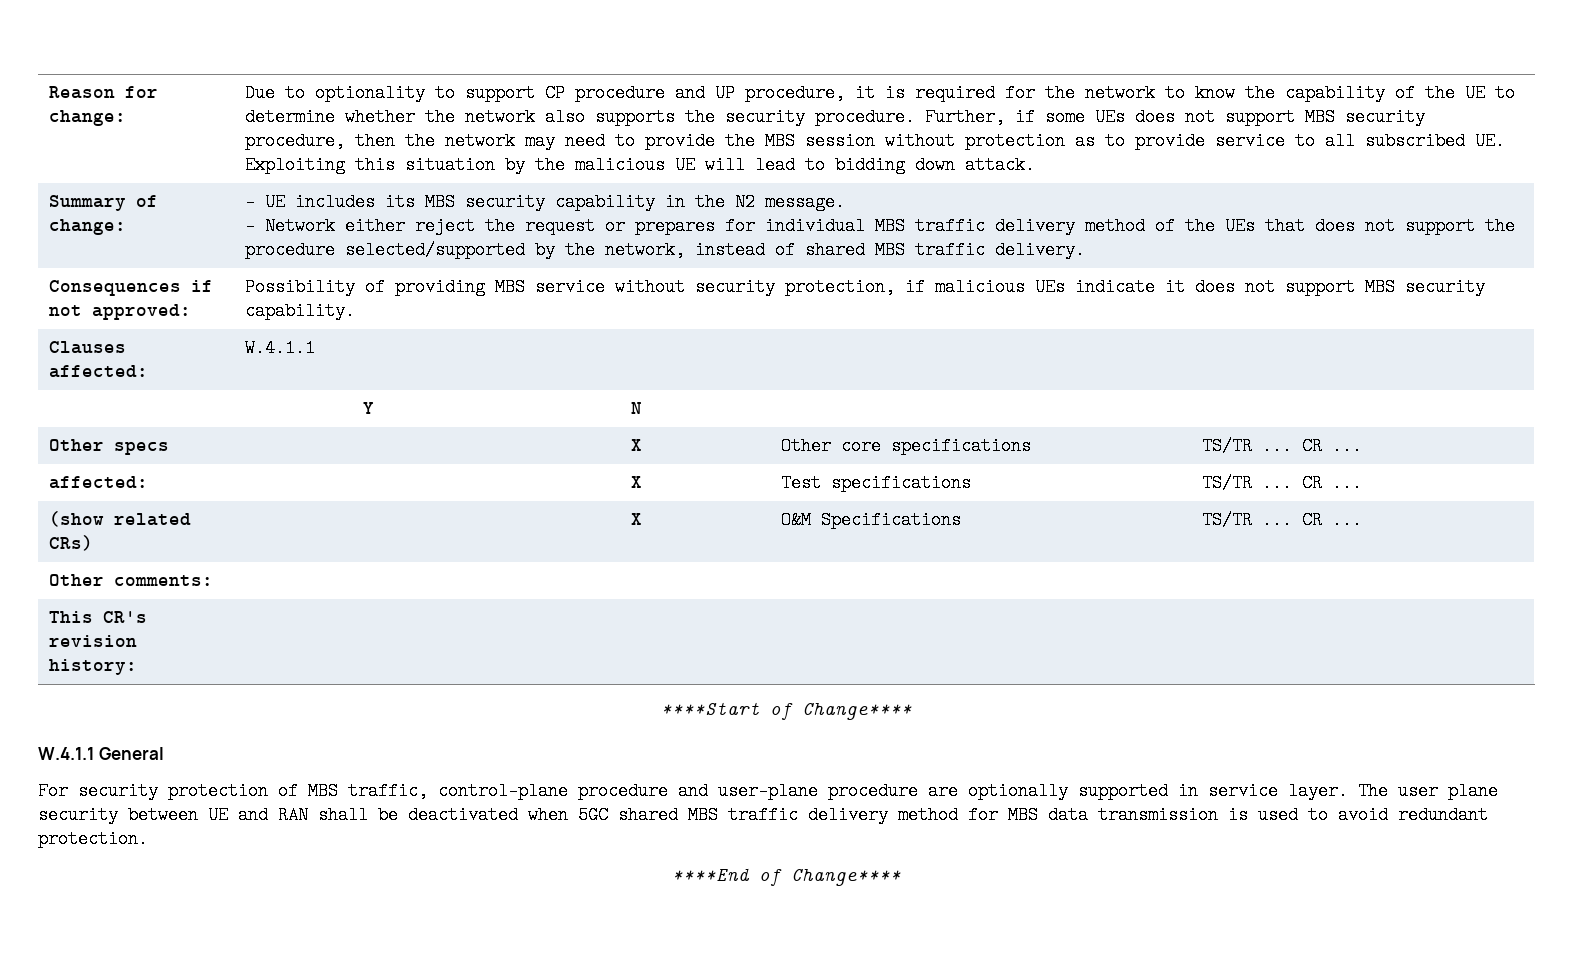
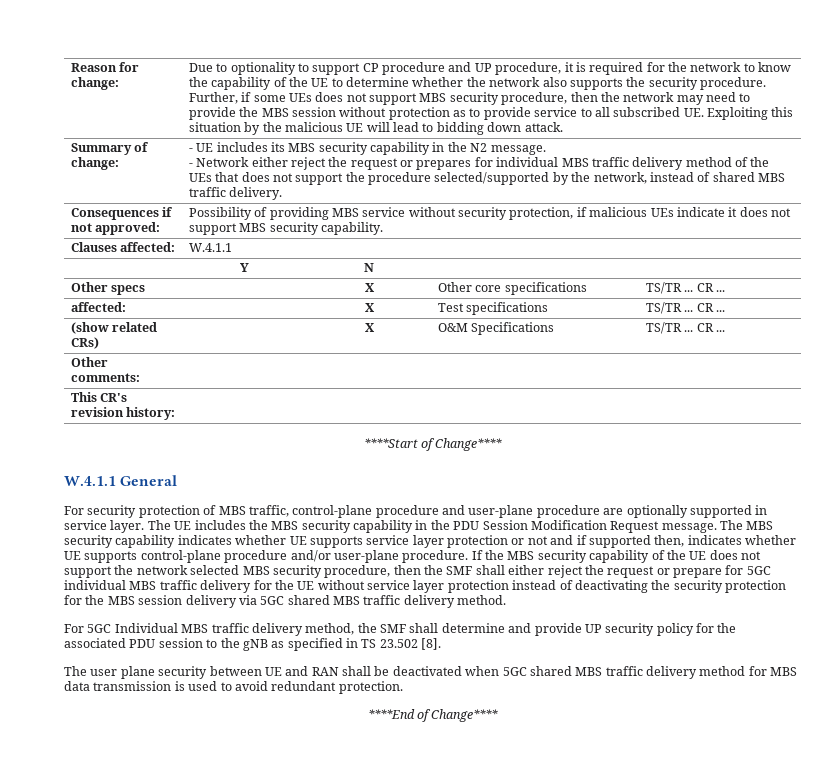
(1388, 791) none -> [174,520,774,533] [64,535,796,548] [64,550,761,563] [64,565,771,578] [64,580,786,593] [64,595,507,608] [64,623,737,636] [64,638,442,651] [64,666,87,676] UE includes the MBS security capability in the PDU Session Modification Request message. The MBS security capability indicates whether UE supports service layer protection or not and if supported then, indicates whether UE supports control-plane procedure and/or user-plane procedure. If the MBS security capability of the UE does not support the network selected MBS security procedure, then the SMF shall either reject the request or prepare for 5GC individual MBS traffic delivery for the UE without service layer protection instead of deactivating the security protection for the MBS session delivery via 5GC shared MBS traffic delivery method. // For 5GC Individual MBS traffic delivery method, the SMF shall determine and provide UP security policy for the associated PDU session to the gNB as specified in TS 23.502 [8]. // The

